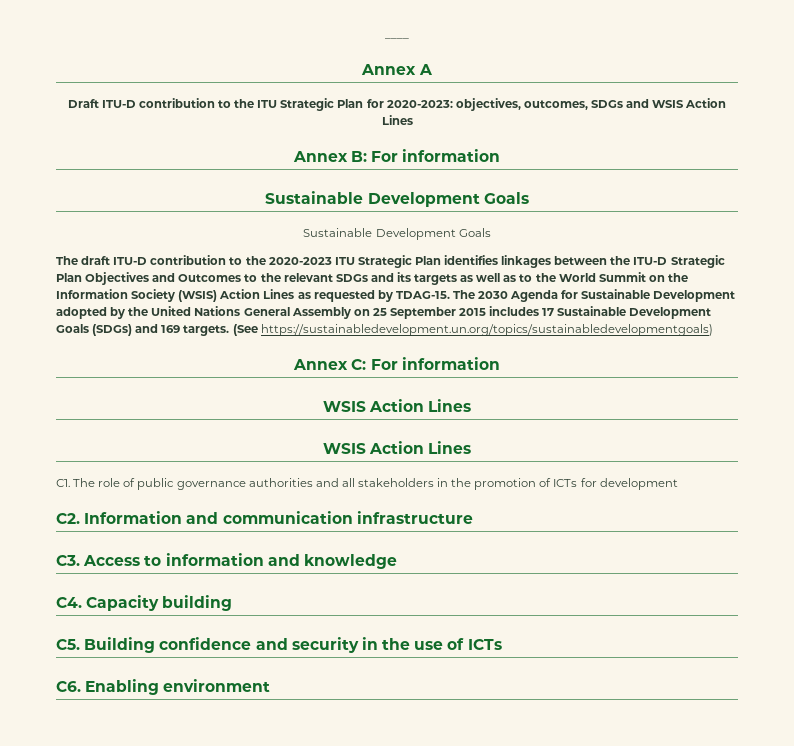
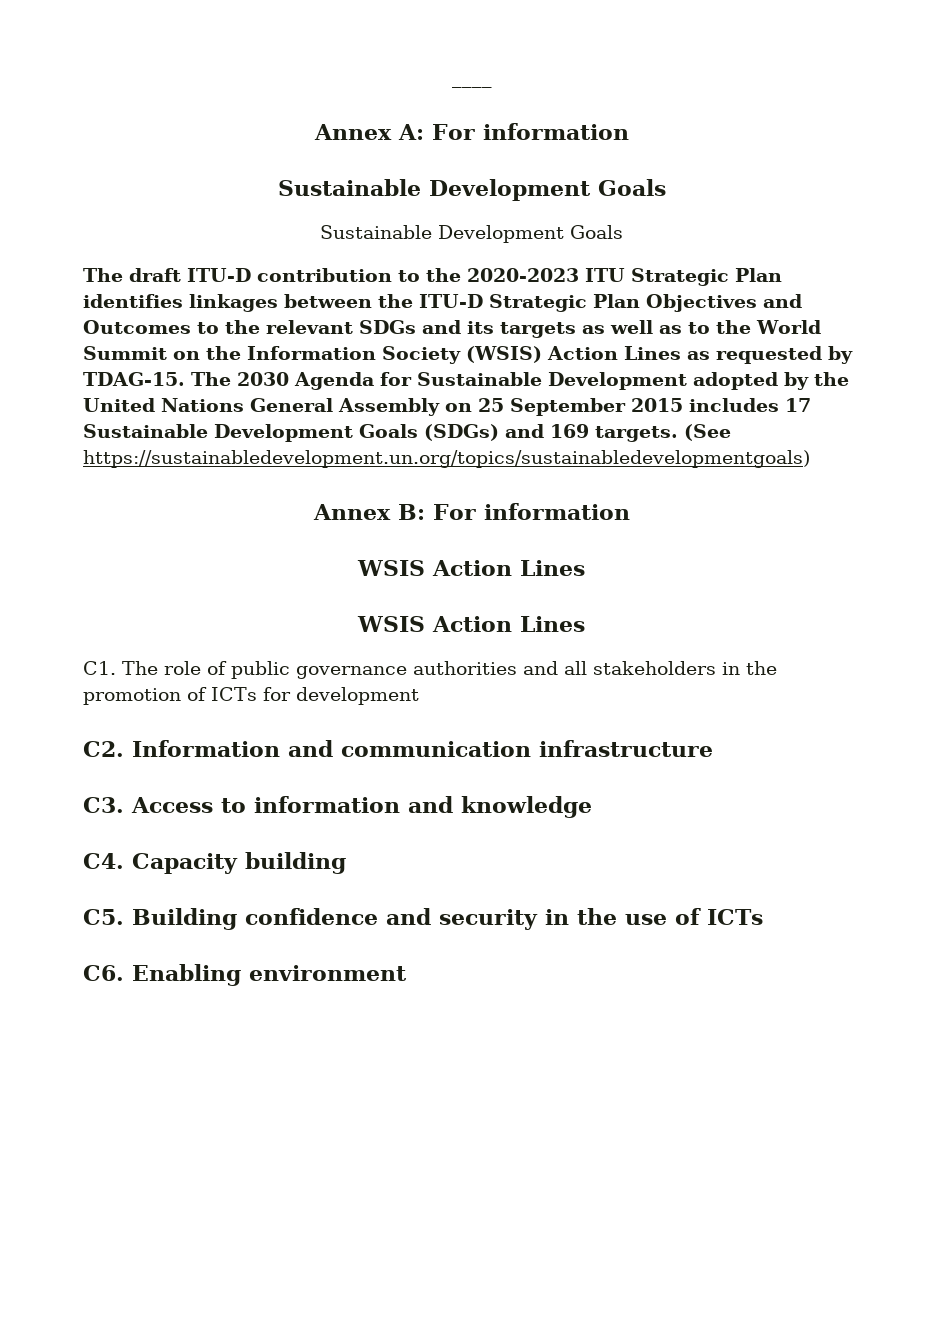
[418,64,433,75] [67,98,727,111] [381,115,413,125] [292,151,367,162] A // Draft ITU-D contribution to the ITU Strategic Plan for 2020-2023: objectives, outcomes, SDGs and WSIS Action Lines // Annex B: -> [397,124,424,140] A:
[351,359,367,370] C: -> [397,504,425,520] B:

